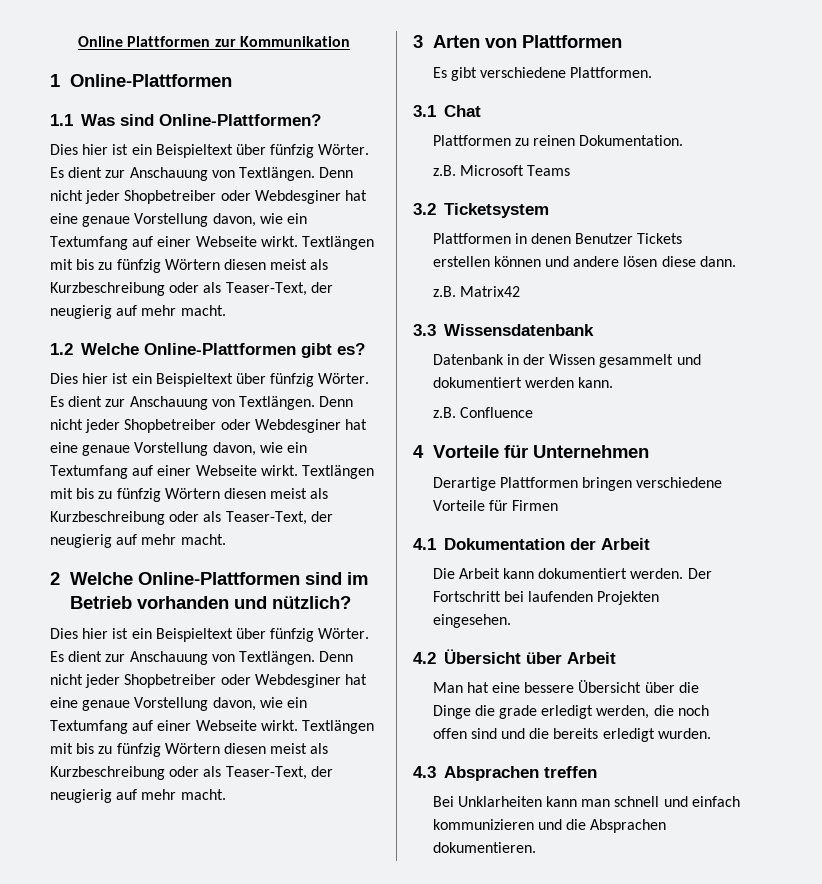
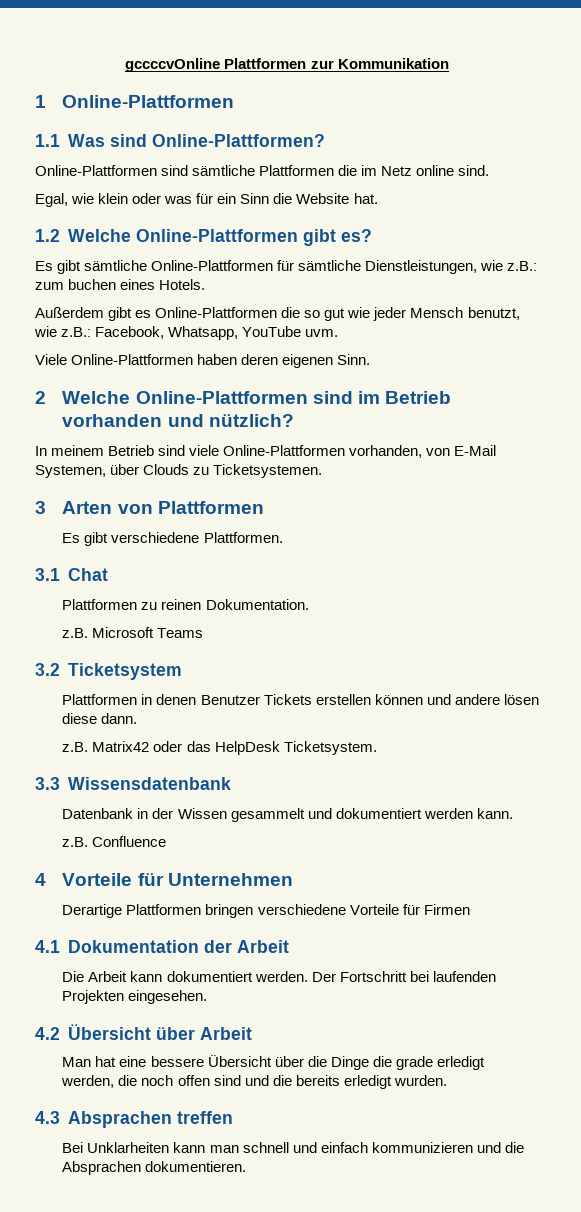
[78,36,124,47] Online -> [125,58,221,72] gccccvOnline
[50,144,370,158] [50,167,354,181] [50,190,367,204] [50,213,307,227] [50,236,374,250] [50,259,329,273] [50,282,333,296] [50,305,226,319] Dies hier ist ein Beispieltext über fünfzig Wörter. Es dient zur Anschauung von Textlängen. Denn nicht jeder Shopbetreiber oder Webdesginer hat eine genaue Vorstellung davon, wie ein Textumfang auf einer Webseite wirkt. Textlängen mit bis zu fünfzig Wörtern diesen meist als Kurzbeschreibung oder als Teaser-Text, der neugierig auf mehr macht. -> [35,165,490,176] [35,193,378,207] Online-Plattformen sind sämtliche Plattformen die im Netz online sind. // Egal, wie klein oder was für ein Sinn die Website hat.
[50,373,370,387] [50,396,354,410] [50,419,367,433] [50,442,307,456] [50,465,374,479] [50,488,329,502] [50,511,333,525] [50,534,226,548] Dies hier ist ein Beispieltext über fünfzig Wörter. Es dient zur Anschauung von Textlängen. Denn nicht jeder Shopbetreiber oder Webdesginer hat eine genaue Vorstellung davon, wie ein Textumfang auf einer Webseite wirkt. Textlängen mit bis zu fünfzig Wörtern diesen meist als Kurzbeschreibung oder als Teaser-Text, der neugierig auf mehr macht. -> [35,260,538,274] [35,279,206,290] [35,307,520,321] [34,326,339,340] [35,354,371,368] Es gibt sämtliche Online-Plattformen für sämtliche Dienstleistungen, wie z.B.: zum buchen eines Hotels. // Außerdem gibt es Online-Plattformen die so gut wie jeder Mensch benutzt, wie z.B.: Facebook, Whatsapp, YouTube uvm. // Viele Online-Plattformen haben deren eigenen Sinn.
[50,628,370,642] [50,651,354,665] [50,674,367,688] [50,697,307,711] [50,720,374,734] [50,743,329,757] [50,766,333,780] [50,789,226,803] Dies hier ist ein Beispieltext über fünfzig Wörter. Es dient zur Anschauung von Textlängen. Denn nicht jeder Shopbetreiber oder Webdesginer hat eine genaue Vorstellung davon, wie ein Textumfang auf einer Webseite wirkt. Textlängen mit bis zu fünfzig Wörtern diesen meist als Kurzbeschreibung oder als Teaser-Text, der neugierig auf mehr macht. -> [35,445,497,458] [35,464,323,478] In meinem Betrieb sind viele Online-Plattformen vorhanden, von E-Mail Systemen, über Clouds zu Ticketsystemen.
(520, 291) none -> [153,741,377,755] oder das HelpDesk Ticketsystem.

